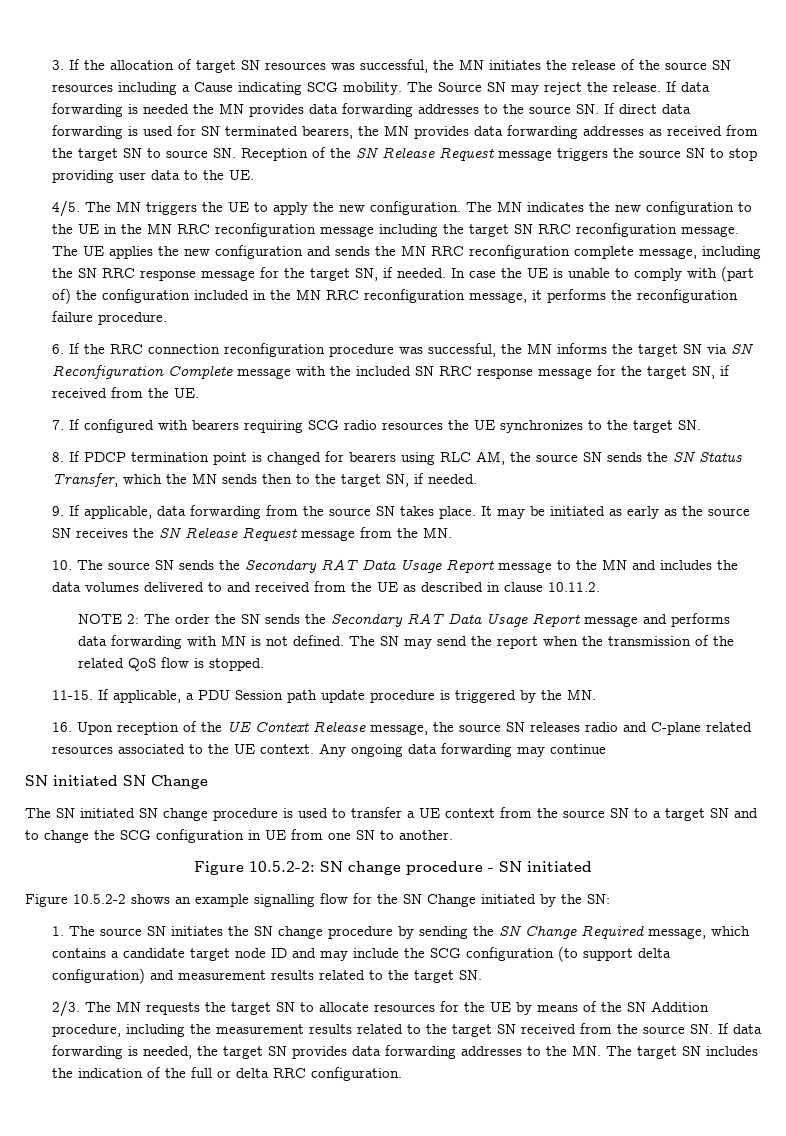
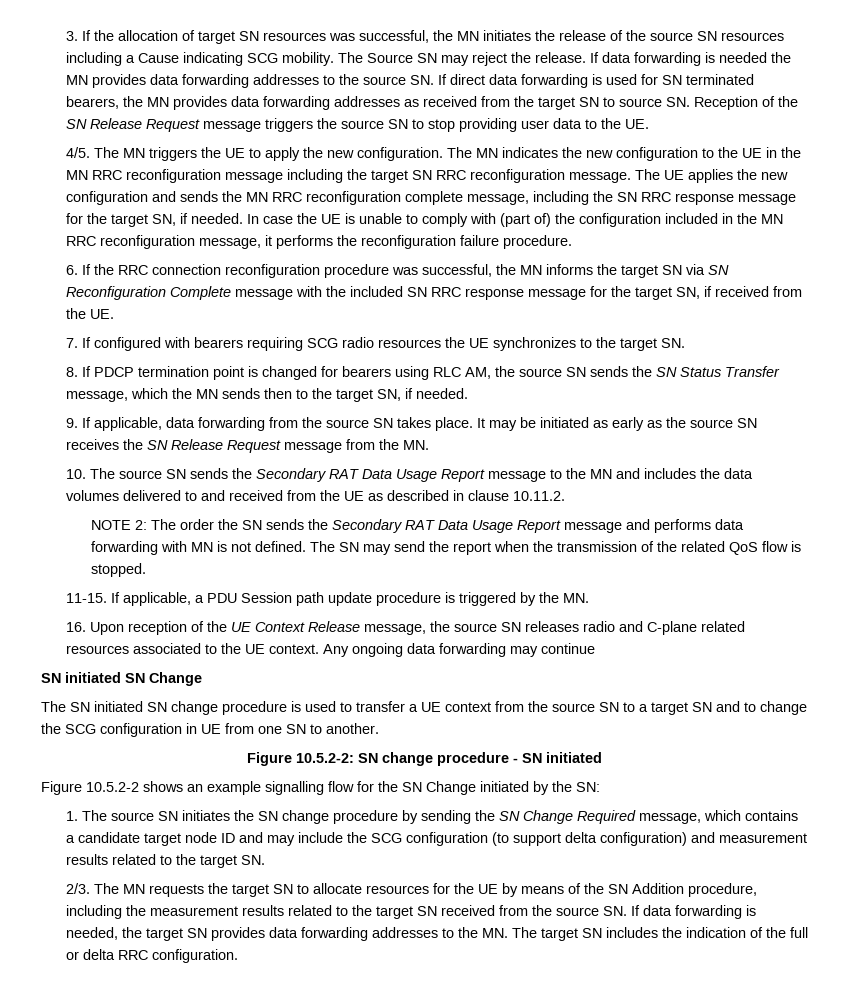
[51,473,118,487] Transfer, -> [724,366,780,377] [65,391,128,402] Transfer message,

